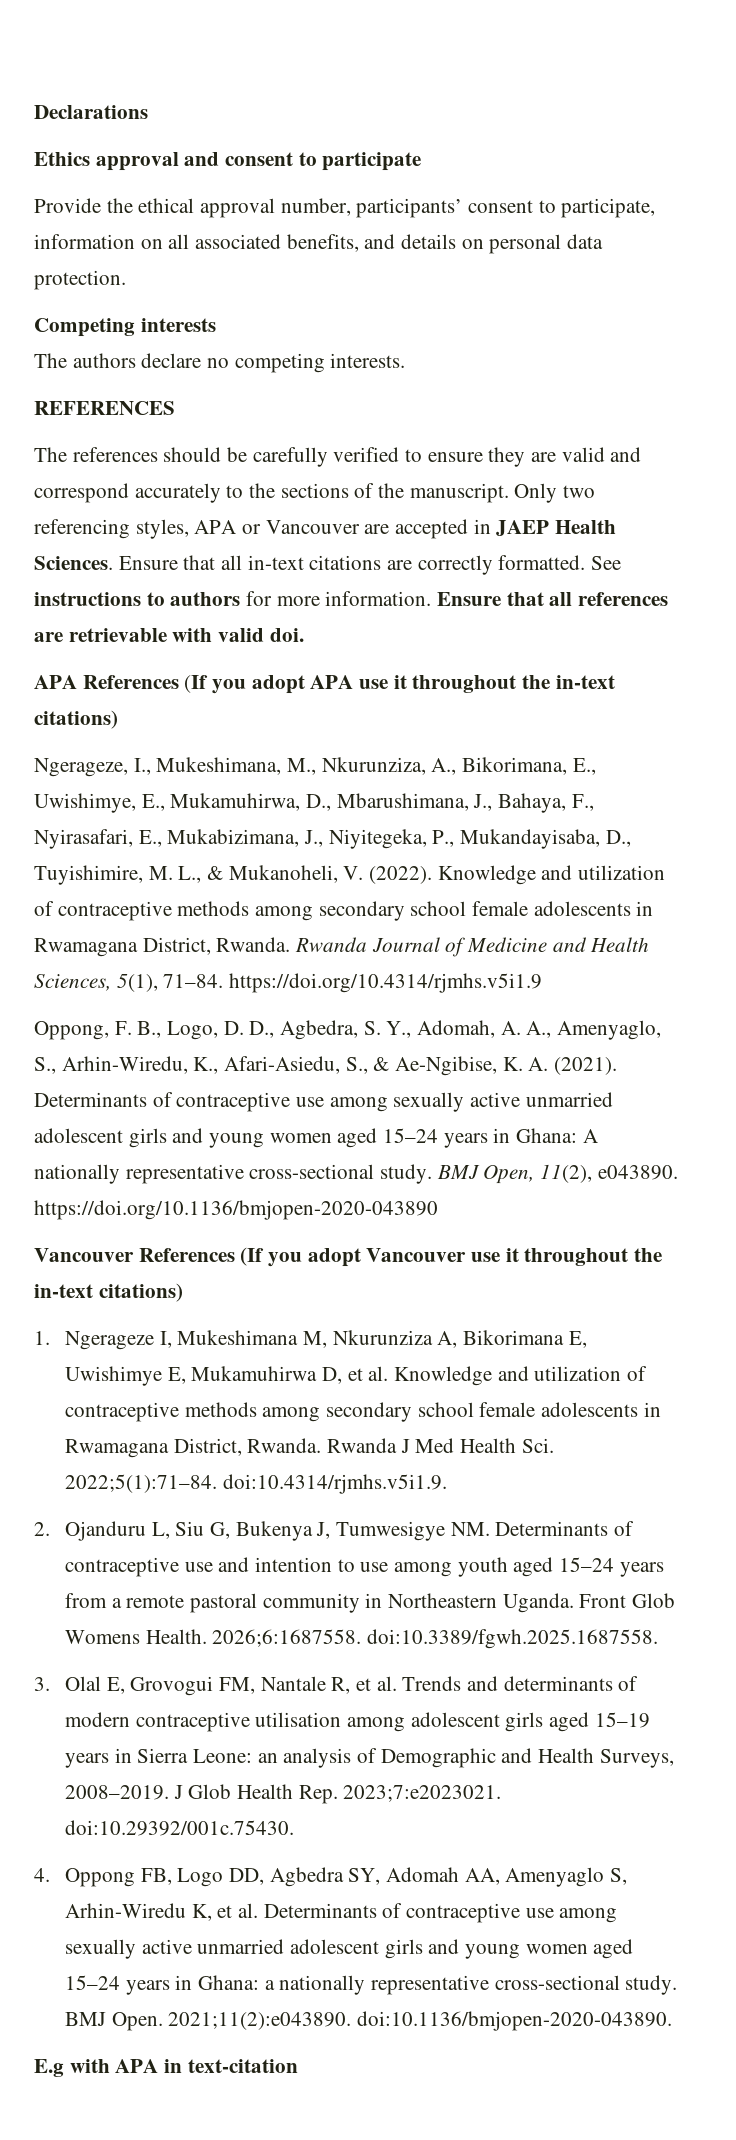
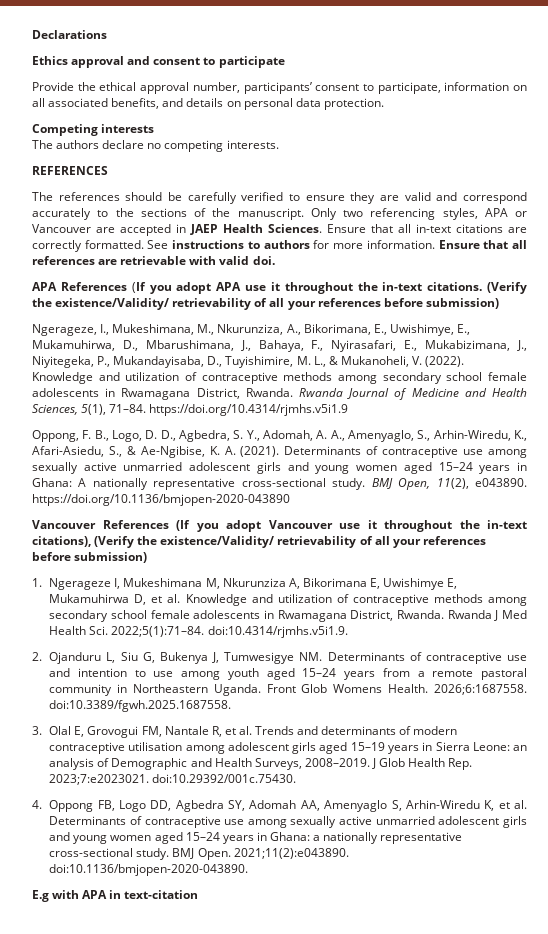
[34,710,118,729] citations) -> [427,282,527,294] [32,298,499,310] citations. (Verify the existence/Validity/ retrievability of all your references before submission)
[98,1283,183,1302] citations) -> [32,536,486,548] [32,552,148,563] citations), (Verify the existence/Validity/ retrievability of all your references before submission)

